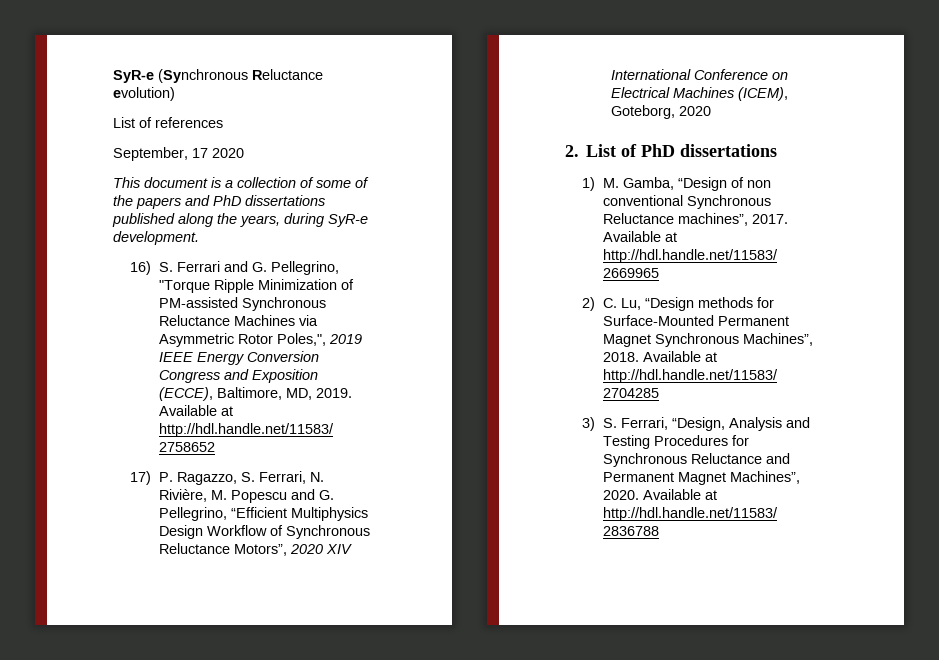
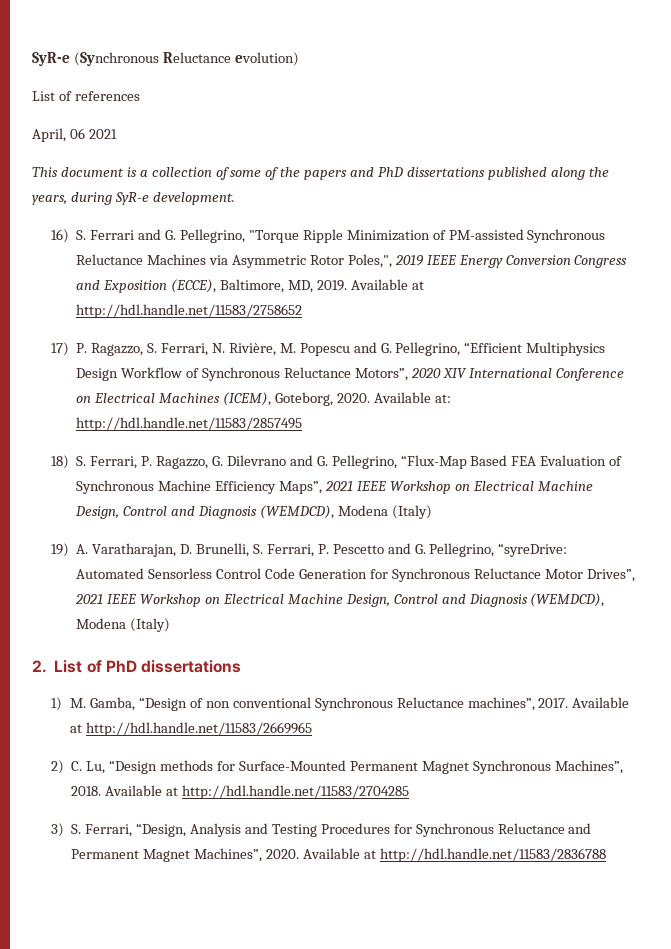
[113,147,244,161] September, 17 2020 -> [32,128,117,142] April, 06 2021
[678,106,711,116] 2020 -> [336,392,451,403] [76,417,303,431] [51,455,623,469] [76,480,593,494] [75,505,432,519] [51,543,568,557] [76,568,635,582] [75,593,605,607] [76,618,171,632] 2020. Available at: http://hdl.handle.net/11583/2857495 // 18) S. Ferrari, P. Ragazzo, G. Dilevrano and G. Pellegrino, “Flux-Map Based FEA Evaluation of Synchronous Machine Efficiency Maps”, 2021 IEEE Workshop on Electrical Machine Design, Control and Diagnosis (WEMDCD), Modena (Italy) // 19) A. Varatharajan, D. Brunelli, S. Ferrari, P. Pescetto and G. Pellegrino, “syreDrive: Automated Sensorless Control Code Generation for Synchronous Reluctance Motor Drives”, 2021 IEEE Workshop on Electrical Machine Design, Control and Diagnosis (WEMDCD), Modena (Italy)

